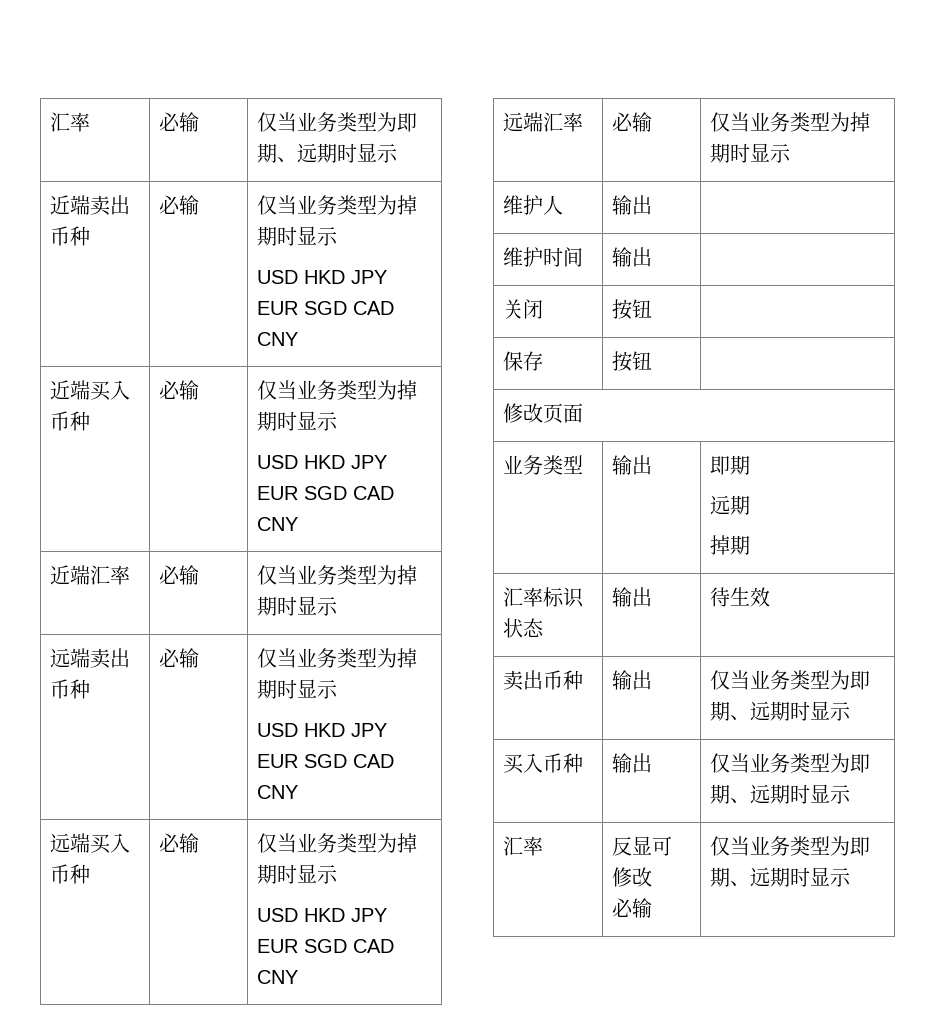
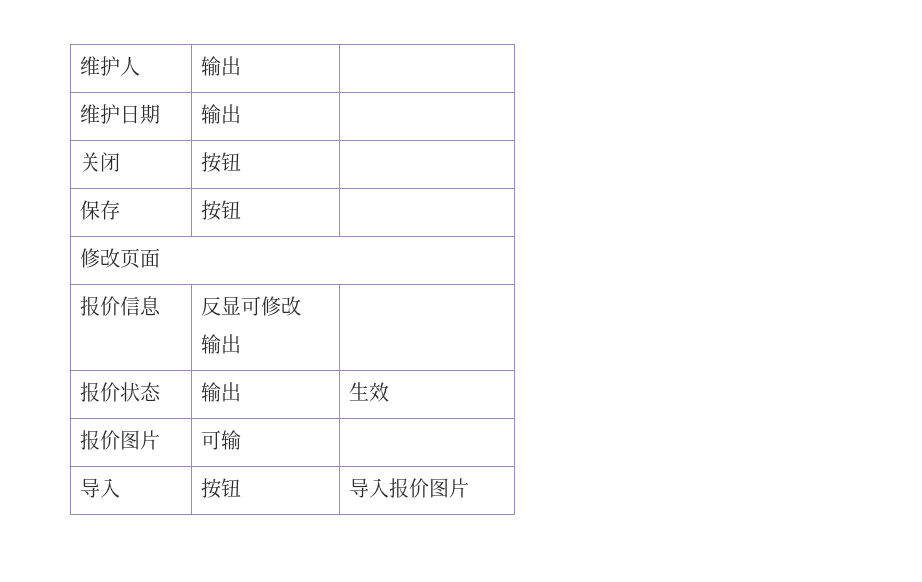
[49,112,90,132] [158,112,199,132] [256,112,417,132] [256,143,398,163] [49,195,130,216] [49,226,90,246] [158,195,199,215] [256,195,417,215] [256,226,338,246] [256,270,387,284] [256,301,394,315] [256,332,298,346] [49,380,130,401] [49,411,90,431] [158,380,199,400] [256,380,417,400] [256,411,338,431] [256,455,387,469] [256,486,394,500] [256,517,298,531] [49,565,130,585] [158,565,199,585] [256,565,417,585] [256,596,338,616] [49,648,130,669] [49,679,90,699] [158,648,199,668] [256,648,417,668] [256,679,338,699] [256,723,387,737] [256,754,394,768] [256,785,298,799] [49,833,130,854] [49,864,90,884] [158,833,199,853] [256,833,417,853] [256,864,338,884] [256,908,387,922] [256,939,394,953] [256,970,298,984] [502,112,583,132] [611,112,652,132] [709,112,870,132] [709,143,791,163] 汇率 | 必输 | 仅当业务类型为即期、远期时显示 // 近端卖出币种 | 必输 | 仅当业务类型为掉期时显示 // USD HKD JPY EUR SGD CAD CNY // 近端买入币种 | 必输 | 仅当业务类型为掉期时显示 // USD HKD JPY EUR SGD CAD CNY // 近端汇率 | 必输 | 仅当业务类型为掉期时显示 // 远端卖出币种 | 必输 | 仅当业务类型为掉期时显示 // USD HKD JPY EUR SGD CAD CNY // 远端买入币种 | 必输 | 仅当业务类型为掉期时显示 // USD HKD JPY EUR SGD CAD CNY // 远端汇率 | 必输 | 仅当业务类型为掉期时显示 // -> (79, 66) none
[542,247,583,267] 时间 -> [119,104,160,124] 日期
[502,455,583,475] [611,455,652,475] [709,455,750,475] [709,495,750,515] [709,535,750,555] [502,587,584,608] [502,618,544,638] [611,587,652,607] [709,587,770,607] [502,670,583,691] [611,670,652,690] [709,670,870,690] [709,701,851,721] [502,753,583,774] [611,753,652,773] [709,753,870,773] [709,784,851,804] [502,836,543,856] [611,836,672,856] [611,867,652,887] [611,898,652,918] [709,836,870,856] [709,867,851,887] 业务类型 | 输出 | 即期 // 远期 // 掉期 // 汇率标识状态 | 输出 | 待生效 // 卖出币种 | 输出 | 仅当业务类型为即期、远期时显示 // 买入币种 | 输出 | 仅当业务类型为即期、远期时显示 // 汇率 | 反显可修改 // 必输 | 仅当业务类型为即期、远期时显示 -> [79,296,161,316] [200,296,301,316] [200,334,241,354] [79,382,161,402] [200,382,241,402] [348,382,389,402] [79,430,160,450] [200,430,241,450] [79,478,120,498] [200,478,241,499] [348,478,469,498] 报价信息 | 反显可修改 // 输出 | // 报价状态 | 输出 | 生效 // 报价图片 | 可输 | // 导入 | 按钮 | 导入报价图片

